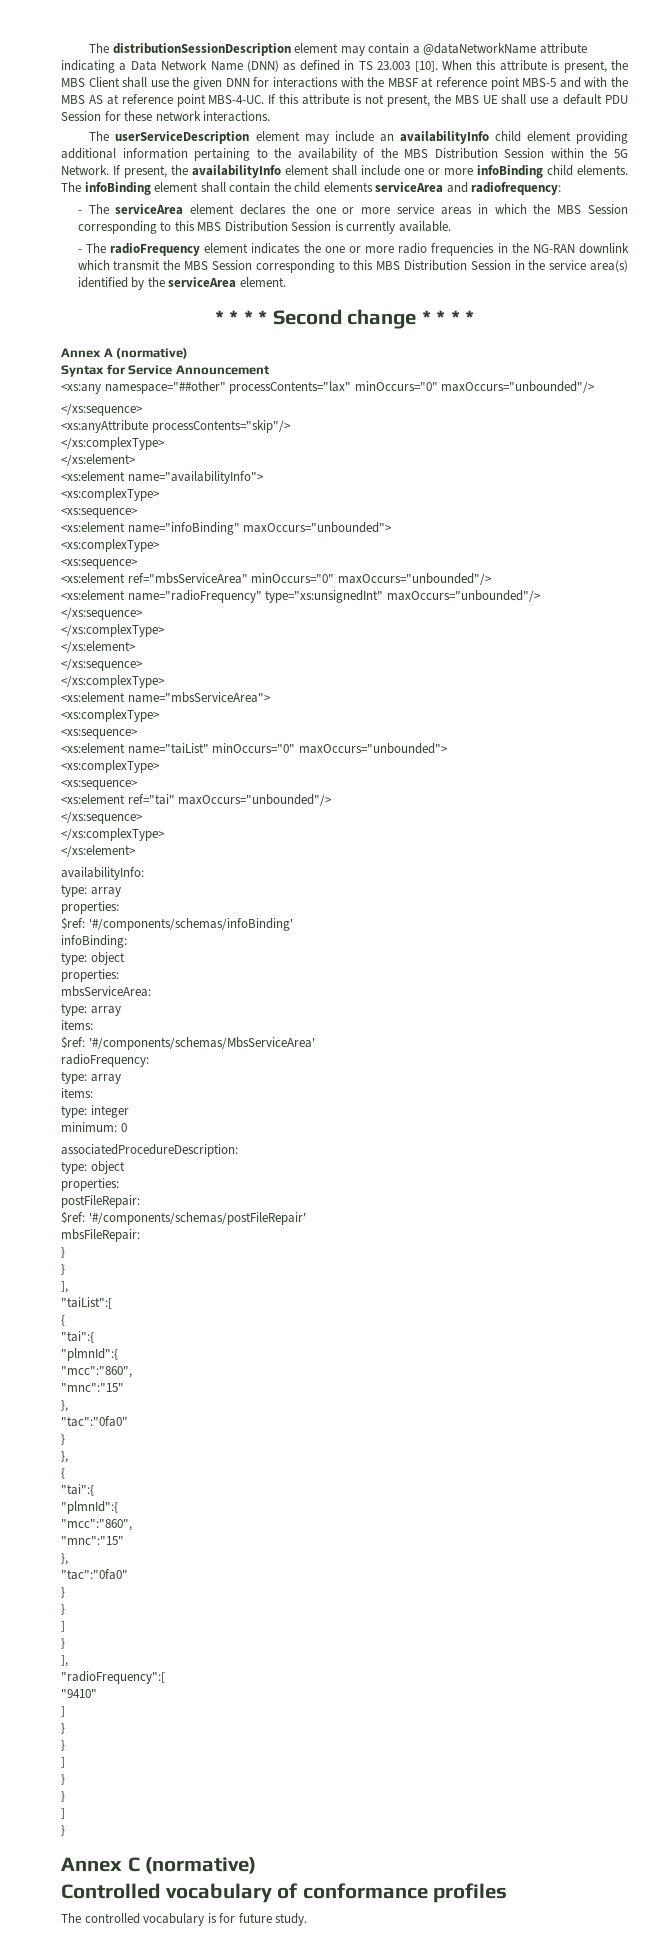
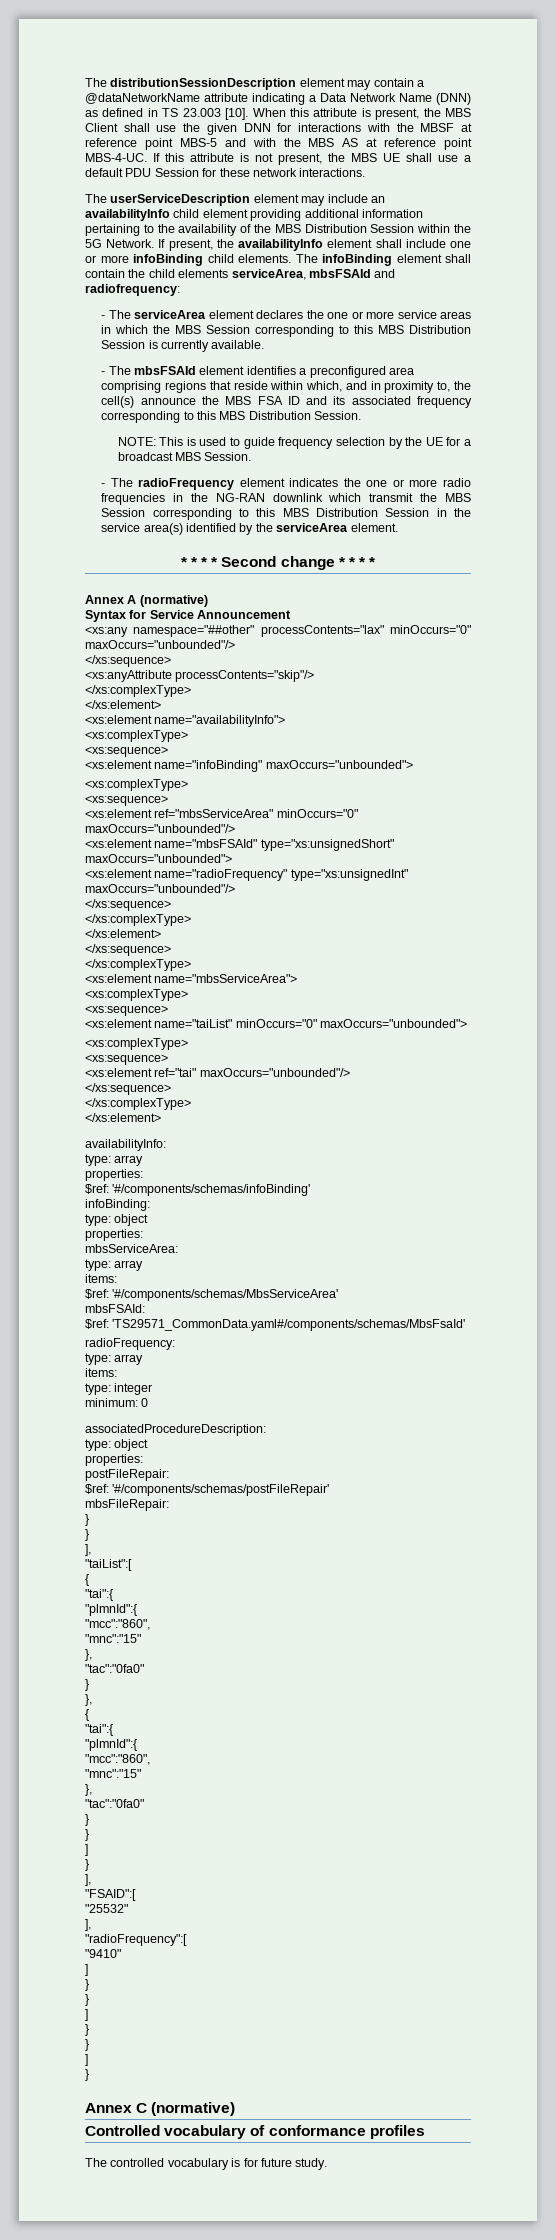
[375,182,444,193] serviceArea -> [231,269,371,280] serviceArea, mbsFSAId
(451, 226) none -> [101,366,414,378] [101,381,471,393] [101,396,472,408] [101,411,362,423] [117,437,472,449] [117,452,252,461] // - The mbsFSAId element identifies a preconfigured area comprising regions that reside within which, and in proximity to, the cell(s) announce the MBS FSA ID and its associated frequency corresponding to this MBS Distribution Session. // NOTE: This is used to guide frequency selection by the UE for a broadcast MBS Session.
(492, 579) none -> [85,839,394,851] [85,854,232,863] // <xs:element name="mbsFSAId" type="xs:unsignedShort" maxOccurs="unbounded">
(315, 1043) none -> [85,1304,145,1313] [85,1319,466,1331] // mbsFSAId: // $ref: 'TS29571_CommonData.yaml#/components/schemas/MbsFsaId'
(68, 1661) none -> [85,1889,136,1901] [85,1904,128,1913] [85,1919,91,1931] // "FSAID":[ // "25532" // ],

